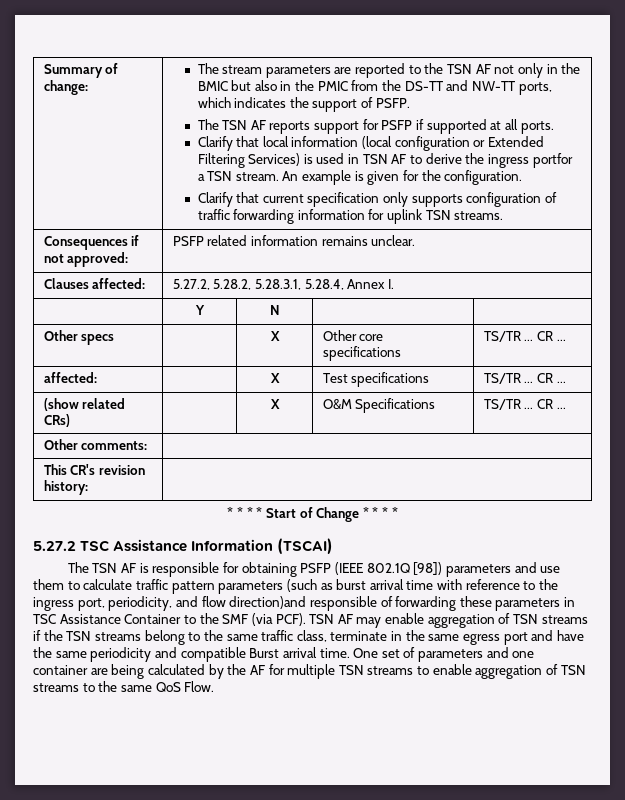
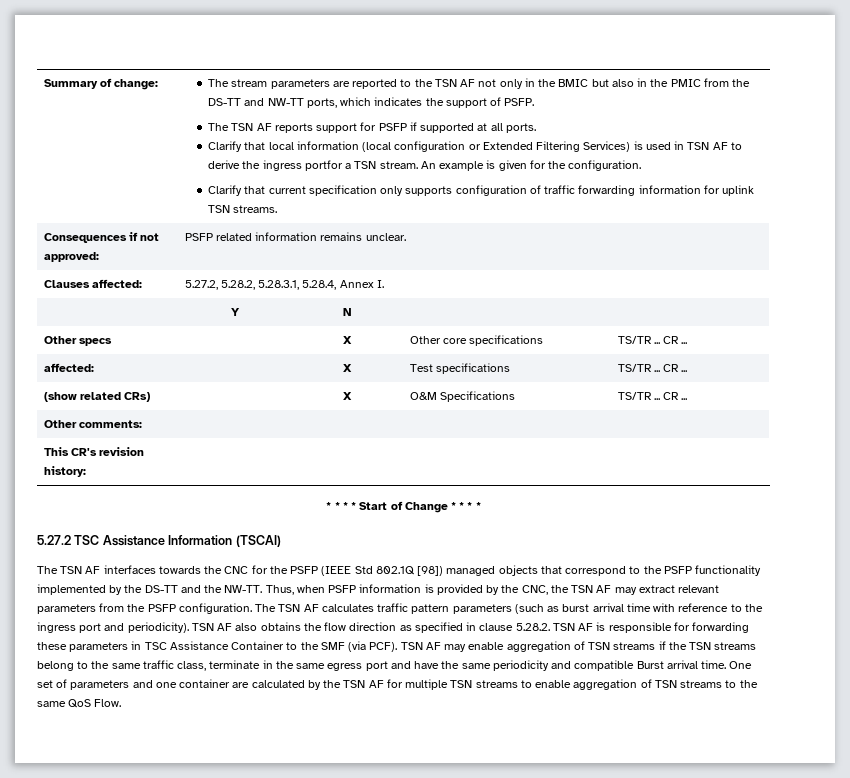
[139,562,297,577] is responsible for obtaining -> [103,565,288,574] interfaces towards the CNC for the
(363, 568) none -> [354,566,373,574] Std
[445,562,561,577] [33,579,133,590] parameters and use them to calculate -> [446,565,762,576] [37,584,720,595] [37,603,374,614] managed objects that correspond to the PSFP functionality implemented by the DS-TT and the NW-TT. Thus, when PSFP information is provided by the CNC, the TSN AF may extract relevant parameters from the PSFP configuration. The TSN AF calculates
[77,596,393,611] port, periodicity, and flow direction)and responsible of -> [79,622,690,633] port and periodicity). TSN AF also obtains the flow direction as specified in clause 5.28.2. TSN AF is responsible for
[111,664,145,679] being -> (250, 685) none
(247, 669) none -> [343,680,366,688] TSN

